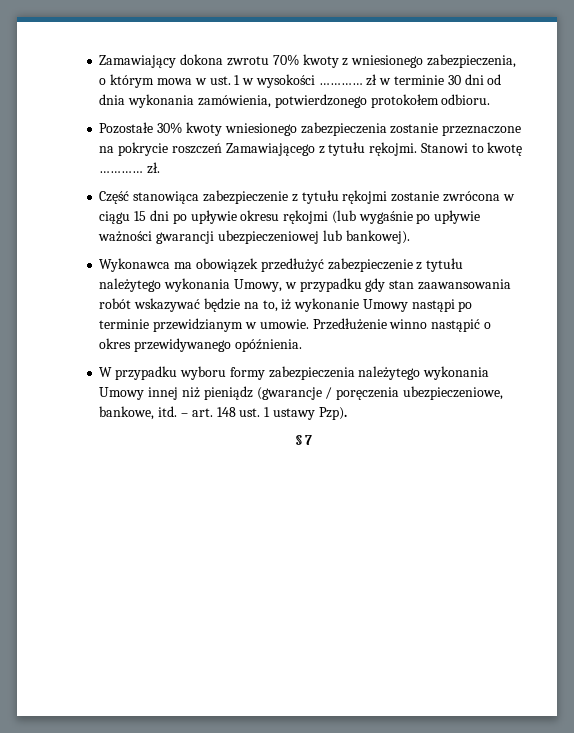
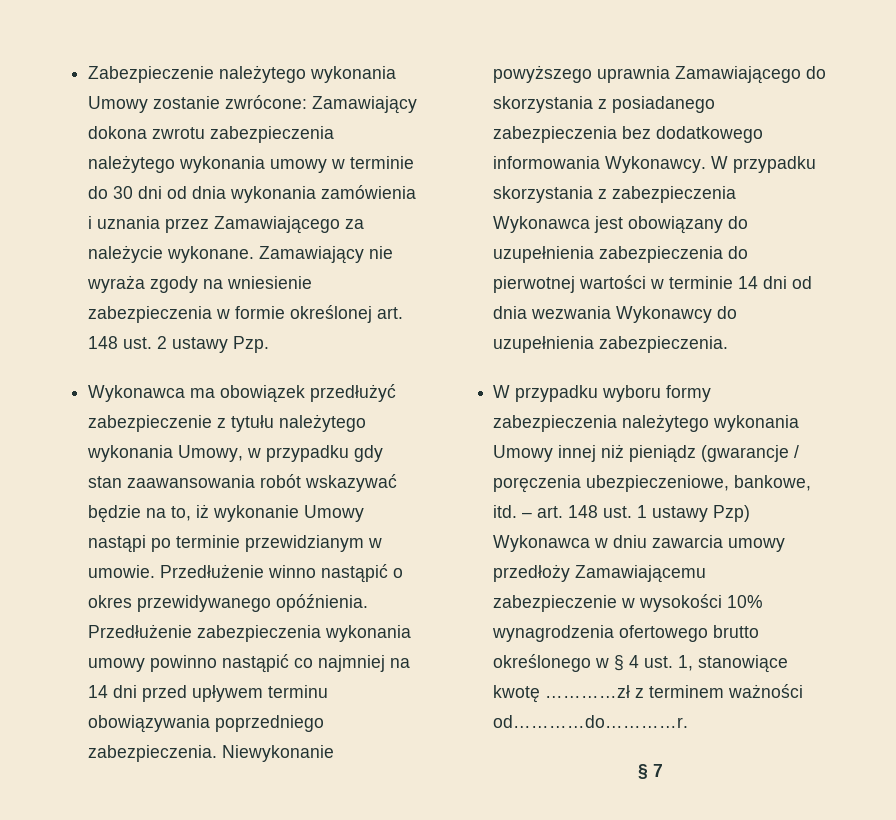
[99,54,516,68] [99,74,444,88] Zamawiający dokona zwrotu 70% kwoty z wniesionego zabezpieczenia, o którym mowa w ust. 1 w wysokości ………… zł w terminie -> [88,65,397,83] [88,95,418,114] [88,126,335,143] [88,155,415,173] [88,186,109,199] Zabezpieczenie należytego wykonania Umowy zostanie zwrócone: Zamawiający dokona zwrotu zabezpieczenia należytego wykonania umowy w terminie do
[197,94,491,108] [99,122,522,136] [99,142,523,156] [99,162,161,174] [99,190,515,204] [99,210,481,224] [98,230,410,244] zamówienia, potwierdzonego protokołem odbioru. // Pozostałe 30% kwoty wniesionego zabezpieczenia zostanie przeznaczone na pokrycie roszczeń Zamawiającego z tytułu rękojmi. Stanowi to kwotę ………… zł. // Część stanowiąca zabezpieczenie z tytułu rękojmi zostanie zwrócona w ciągu 15 dni po upływie okresu rękojmi (lub wygaśnie po upływie ważności gwarancji ubezpieczeniowej lub bankowej). -> [321,185,417,199] [88,216,365,234] [88,245,394,264] [87,275,313,293] [88,305,404,323] [88,336,270,353] zamówienia i uznania przez Zamawiającego za należycie wykonane. Zamawiający nie wyraża zgody na wniesienie zabezpieczenia w formie określonej art. 148 ust. 2 ustawy Pzp.
(302, 345) none -> [88,624,412,642] [88,654,411,673] [88,685,329,702] [88,715,325,733] [88,745,335,762] [493,65,827,84] [493,96,716,113] [493,126,764,143] [493,156,817,173] [493,186,737,203] [493,216,749,234] [493,246,749,263] [493,275,813,293] [493,306,738,323] [493,336,729,353] Przedłużenie zabezpieczenia wykonania umowy powinno nastąpić co najmniej na 14 dni przed upływem terminu obowiązywania poprzedniego zabezpieczenia. Niewykonanie powyższego uprawnia Zamawiającego do skorzystania z posiadanego zabezpieczenia bez dodatkowego informowania Wykonawcy. W przypadku skorzystania z zabezpieczenia Wykonawca jest obowiązany do uzupełnienia zabezpieczenia do pierwotnej wartości w terminie 14 dni od dnia wezwania Wykonawcy do uzupełnienia zabezpieczenia.
[318,407,347,420] Pzp). -> [713,505,751,522] [493,535,786,552] [493,564,707,583] [493,594,764,612] [492,625,760,642] [493,654,789,673] [493,684,804,703] [493,715,689,728] Pzp) Wykonawca w dniu zawarcia umowy przedłoży Zamawiającemu zabezpieczenie w wysokości 10% wynagrodzenia ofertowego brutto określonego w § 4 ust. 1, stanowiące kwotę …………zł z terminem ważności od…………do…………r.

